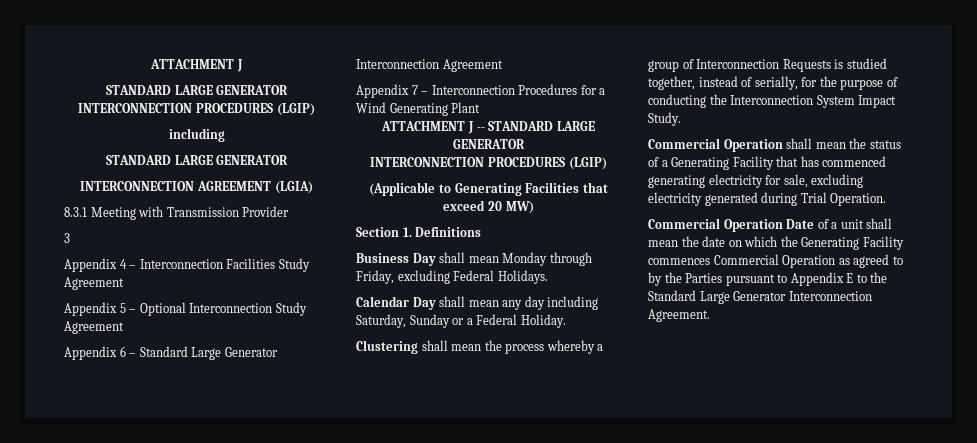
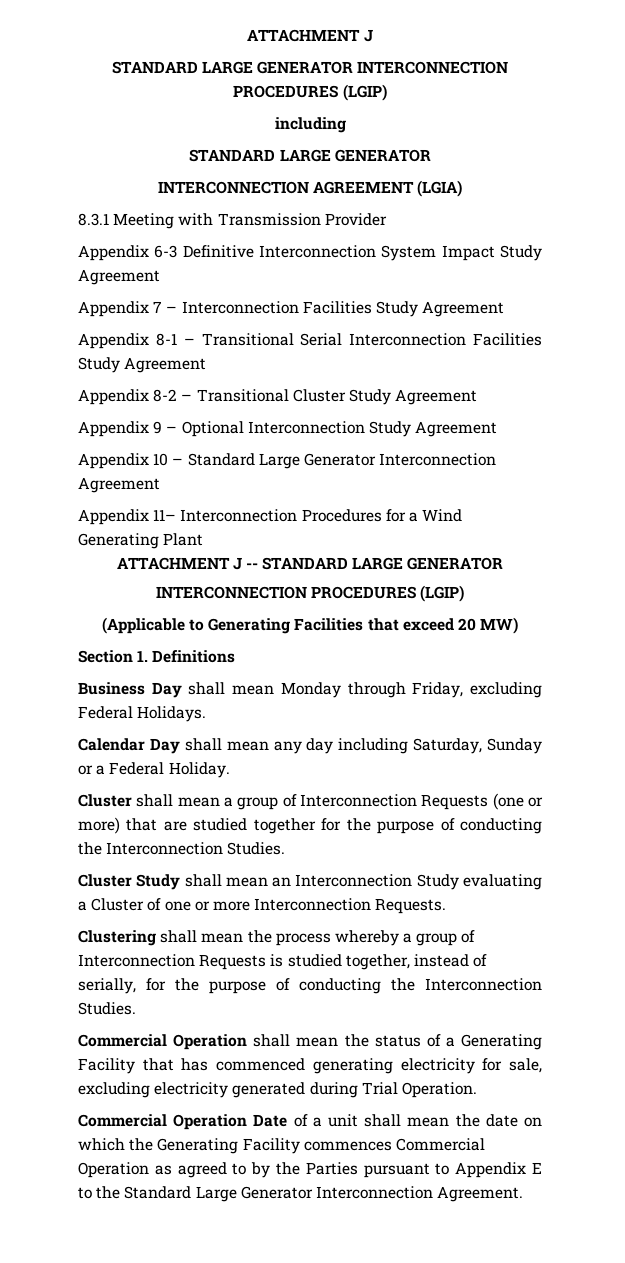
[64,233,70,243] [64,258,127,272] 3 // Appendix 4 -> [78,245,542,261] [78,269,160,285] [78,301,163,317] Appendix 6-3 Definitive Interconnection System Impact Study Agreement // Appendix 7
[119,303,126,313] 5 -> [155,333,542,346] [78,357,207,373] [78,389,478,405] [78,421,163,437] 8-1 – Transitional Serial Interconnection Facilities Study Agreement // Appendix 8-2 – Transitional Cluster Study Agreement // Appendix 9
[119,346,126,357] 6 -> [153,453,169,466] 10
[411,85,429,95] 7 – -> [153,509,177,521] 11–
(566, 321) none -> [78,793,543,810] [78,817,542,834] [78,842,286,855] [78,874,542,890] [78,898,447,914] // Cluster shall mean a group of Interconnection Requests (one or more) that are studied together for the purpose of conducting the Interconnection Studies. // Cluster Study shall mean an Interconnection Study evaluating a Cluster of one or more Interconnection Requests.
[816,95,897,108] [648,112,681,126] System Impact Study. -> [78,1002,136,1015] Studies.

